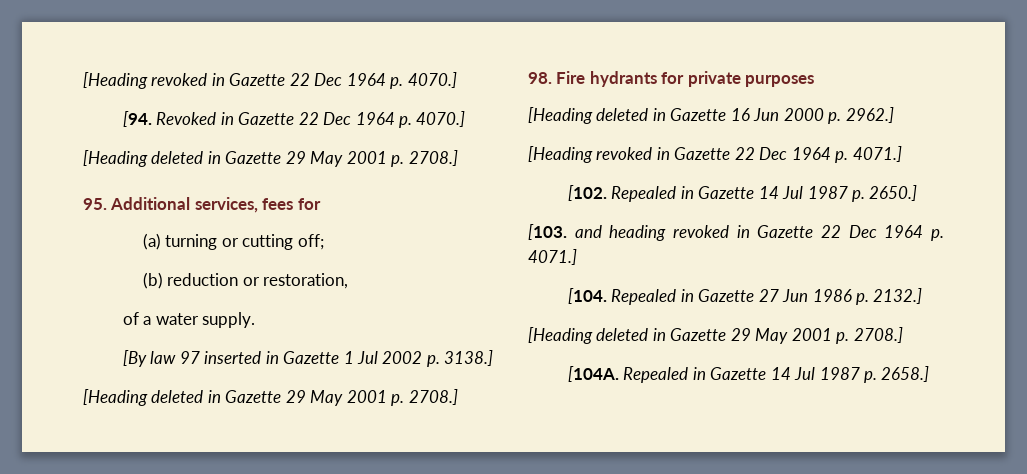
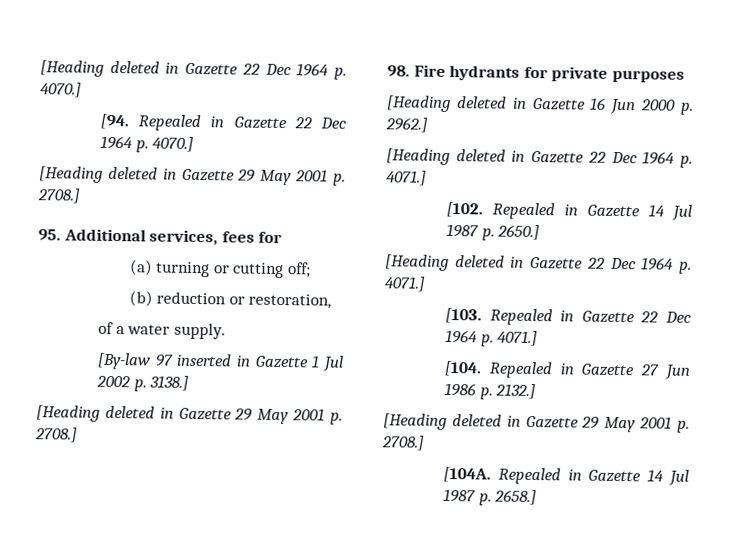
[83,72,208,89] [Heading revoked -> [40,60,160,77] [Heading deleted
[156,112,217,125] Revoked -> [138,114,202,132] Repealed
[122,350,177,367] [By law -> [97,352,152,370] [By-law
[596,147,653,160] revoked -> [455,149,506,162] deleted
[528,224,729,241] [103. and heading revoked -> [385,254,692,274] [384,276,426,292] [445,307,553,326] [Heading deleted in Gazette 22 Dec 1964 p. 4071.] // [103. Repealed

